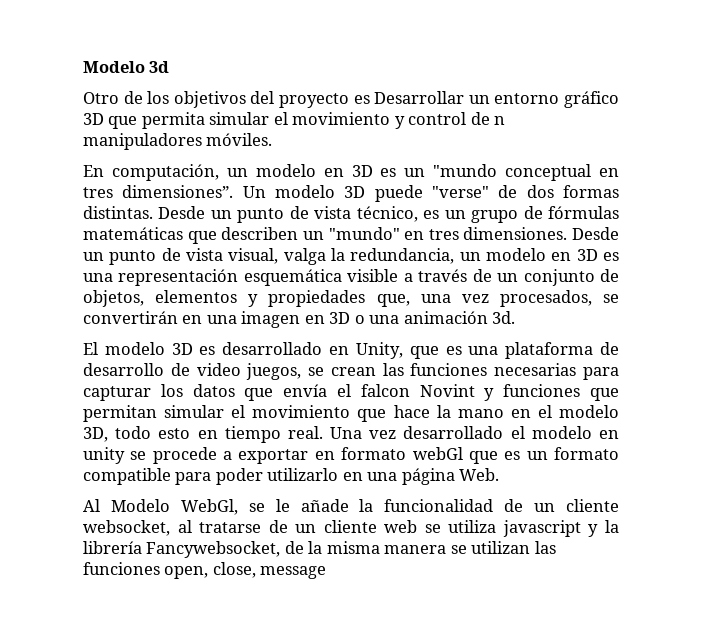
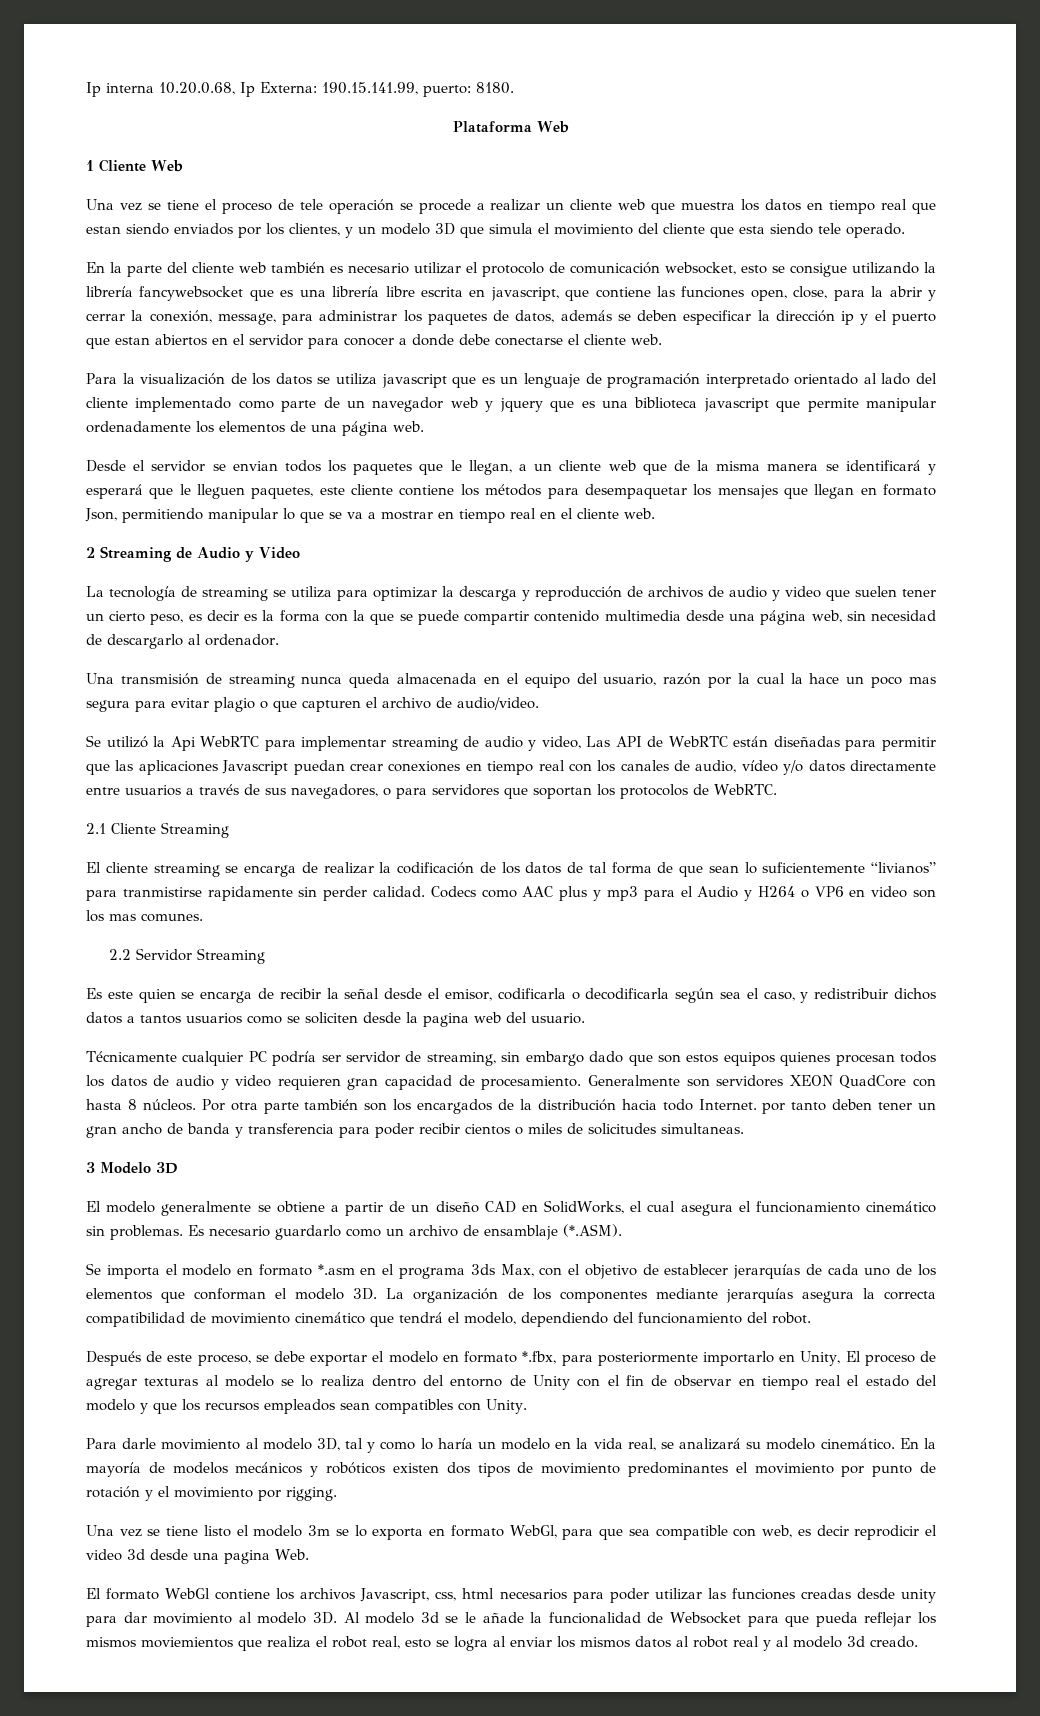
[83,61,170,73] [83,91,620,108] [83,112,506,129] [83,133,273,150] [83,164,619,181] [83,185,619,202] [83,206,619,223] [83,227,619,244] [83,248,619,265] [83,269,620,286] [83,290,619,307] [83,311,516,328] [83,342,619,359] [83,363,619,380] [83,384,619,401] [83,405,620,422] [83,426,619,443] [83,447,620,464] [83,468,500,485] [83,499,238,515] Modelo 3d // Otro de los objetivos del proyecto es Desarrollar un entorno gráfico 3D que permita simular el movimiento y control de n manipuladores móviles. // En computación, un modelo en 3D es un "mundo conceptual en tres dimensiones”. Un modelo 3D puede "verse" de dos formas distintas. Desde un punto de vista técnico, es un grupo de fórmulas matemáticas que describen un "mundo" en tres dimensiones. Desde un punto de vista visual, valga la redundancia, un modelo en 3D es una representación esquemática visible a través de un conjunto de objetos, elementos y propiedades que, una vez procesados, se convertirán en una imagen en 3D o una animación 3d. // El modelo 3D es desarrollado en Unity, que es una plataforma de desarrollo de video juegos, se crean las funciones necesarias para capturar los datos que envía el falcon Novint y funciones que permitan simular el movimiento que hace la mano en el modelo 3D, todo esto en tiempo real. Una vez desarrollado el modelo en unity se procede a exportar en formato webGl que es un formato compatible para poder utilizarlo en una página Web. // Al Modelo WebGl, -> [86,82,514,97] [453,121,570,133] [86,159,183,172] [86,199,936,214] [86,223,905,238] [86,262,936,277] [86,286,937,301] [86,310,937,325] [86,334,662,349] [86,373,937,388] [86,397,936,412] [86,421,424,436] [86,460,936,475] [86,484,937,499] [85,508,655,523] [86,546,300,562] [86,586,936,601] [86,610,936,625] [86,634,279,649] [86,673,937,688] [86,697,539,712] [86,735,937,751] [86,760,937,775] [86,784,777,799] [86,822,229,838] [86,862,936,877] [86,886,937,901] [86,910,203,922] [108,948,265,964] [86,988,937,1003] [86,1012,585,1027] [86,1051,936,1066] [86,1075,936,1090] [86,1099,936,1114] [86,1123,744,1138] [86,1162,178,1174] [86,1200,936,1216] [86,1224,622,1240] [86,1263,936,1279] [86,1288,937,1303] [86,1312,811,1327] [86,1351,936,1366] [86,1375,937,1390] [86,1399,527,1414] [86,1438,936,1453] [86,1462,936,1477] [86,1486,337,1501] [86,1525,938,1540] [86,1549,309,1564] [86,1588,936,1603] [86,1612,439,1627] Ip interna 10.20.0.68, Ip Externa: 190.15.141.99, puerto: 8180. // Plataforma Web // 1 Cliente Web // Una vez se tiene el proceso de tele operación se procede a realizar un cliente web que muestra los datos en tiempo real que estan siendo enviados por los clientes, y un modelo 3D que simula el movimiento del cliente que esta siendo tele operado. // En la parte del cliente web también es necesario utilizar el protocolo de comunicación websocket, esto se consigue utilizando la librería fancywebsocket que es una librería libre escrita en javascript, que contiene las funciones open, close, para la abrir y cerrar la conexión, message, para administrar los paquetes de datos, además se deben especificar la dirección ip y el puerto que estan abiertos en el servidor para conocer a donde debe conectarse el cliente web. // Para la visualización de los datos se utiliza javascript que es un lenguaje de programación interpretado orientado al lado del cliente implementado como parte de un navegador web y jquery que es una biblioteca javascript que permite manipular ordenadamente los elementos de una página web. // Desde el servidor se envian todos los paquetes que le llegan, a un cliente web que de la misma manera se identificará y esperará que le lleguen paquetes, este cliente contiene los métodos para desempaquetar los mensajes que llegan en formato Json, permitiendo manipular lo que se va a mostrar en tiempo real en el cliente web. // 2 Streaming de Audio y Video // La tecnología de streaming se utiliza para optimizar la descarga y reproducción de archivos de audio y video que suelen tener un cierto peso, es decir es la forma con la que se puede compartir contenido multimedia desde una página web, sin necesidad de descargarlo al ordenador. // Una transmisión de streaming nunca queda almacenada en el equipo del usuario, razón por la cual la hace un poco mas segura para evitar plagio o que capturen el archivo de audio/video. // Se utilizó la Api WebRTC para implementar streaming de audio y video, Las API de WebRTC están diseñadas para permitir que las aplicaciones Javascript puedan crear conexiones en tiempo real con los canales de audio, vídeo y/o datos directamente entre usuarios a través de sus navegadores, o para servidores que soportan los protocolos de WebRTC. // 2.1 Cliente Streaming // El cliente streaming se encarga de realizar la codificación de los datos de tal forma de que sean lo suficientemente “livianos” para tranmistirse rapidamente sin perder calidad. Codecs como AAC plus y mp3 para el Audio y H264 o VP6 en video son los mas comunes. // 2.2 Servidor Streaming // Es este quien se encarga de recibir la señal desde el emisor, codificarla o decodificarla según sea el caso, y redistribuir dichos datos a tantos usuarios como se soliciten desde la pagina web del usuario. // Técnicamente cualquier PC podría ser servidor de streaming, sin embargo dado que son estos equipos quienes procesan todos los datos de audio y video requieren gran capacidad de procesamiento. Generalmente son servidores XEON QuadCore con hasta 8 núcleos. Por otra parte también son los encargados de la distribución hacia todo Internet. por tanto deben tener un gran ancho de banda y transferencia para poder recibir cientos o miles de solicitudes simultaneas. // 3 Modelo 3D // El modelo generalmente se obtiene a partir de un diseño CAD en SolidWorks, el cual asegura el funcionamiento cinemático sin problemas. Es necesario guardarlo como un archivo de ensamblaje (*.ASM). // Se importa el modelo en formato *.asm en el programa 3ds Max, con el objetivo de establecer jerarquías de cada uno de los elementos que conforman el modelo 3D. La organización de los componentes mediante jerarquías asegura la correcta compatibilidad de movimiento cinemático que tendrá el modelo, dependiendo del funcionamiento del robot. // Después de este proceso, se debe exportar el modelo en formato *.fbx, para posteriormente importarlo en Unity, El proceso de agregar texturas al modelo se lo realiza dentro del entorno de Unity con el fin de observar en tiempo real el estado del modelo y que los recursos empleados sean compatibles con Unity. // Para darle movimiento al modelo 3D, tal y como lo haría un modelo en la vida real, se analizará su modelo cinemático. En la mayoría de modelos mecánicos y robóticos existen dos tipos de movimiento predominantes el movimiento por punto de rotación y el movimiento por rigging. // Una vez se tiene listo el modelo 3m se lo exporta en formato WebGl, para que sea compatible con web, es decir reprodicir el video 3d desde una pagina Web. // El formato WebGl contiene los archivos Javascript, css, html necesarios para poder utilizar las funciones creadas desde unity para dar movimiento al modelo 3D. Al modelo 3d
[534,499,619,512] [83,520,619,537] [83,541,556,558] [83,562,327,579] un cliente websocket, al tratarse de un cliente web se utiliza javascript y la librería Fancywebsocket, de la misma manera se utilizan las funciones open, close, message -> [670,1612,936,1627] [86,1636,918,1651] Websocket para que pueda reflejar los mismos moviemientos que realiza el robot real, esto se logra al enviar los mismos datos al robot real y al modelo 3d creado.

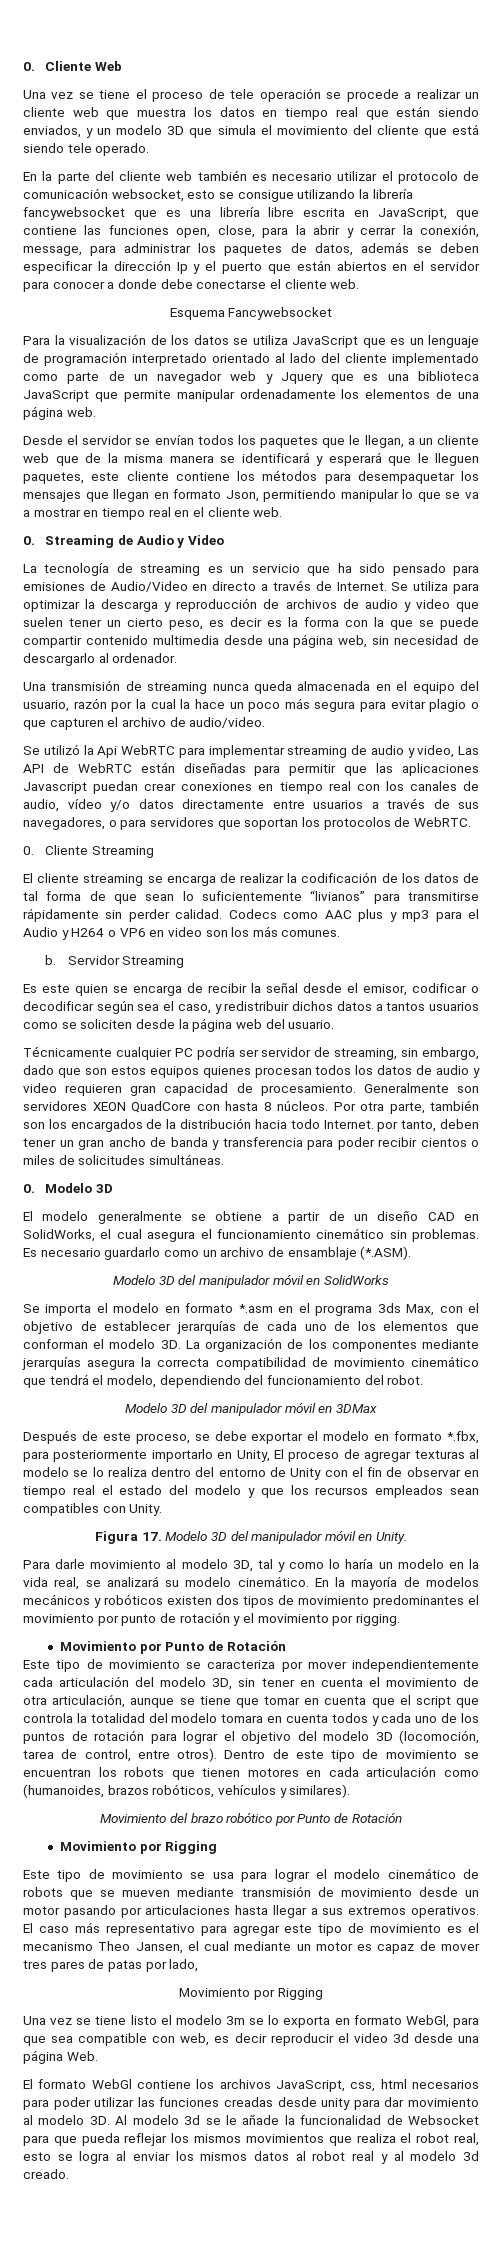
[86,82,514,97] [453,121,570,133] [86,160,94,171] Ip interna 10.20.0.68, Ip Externa: 190.15.141.99, puerto: 8180. // Plataforma Web // 1 -> [23,62,35,71] 0.
[86,223,340,238] estan siendo enviados por los clientes, -> [396,106,480,117] [23,125,81,138] están siendo enviados,
[739,226,765,234] esta -> [452,124,479,135] está
[490,287,559,301] javascript, -> [378,208,448,220] JavaScript,
[841,311,855,325] ip -> [176,262,188,274] Ip
[115,337,150,345] estan -> [296,260,331,271] están
(662, 339) none -> [169,307,333,320] // Esquema Fancywebsocket
[381,374,447,388] javascript -> [292,336,358,348] JavaScript
[499,398,543,412] jquery -> [280,372,323,384] Jquery
[703,398,769,412] javascript -> [23,390,89,402] JavaScript
[232,461,278,471] envian -> [154,435,194,445] envían
[86,547,95,558] 2 -> [23,536,35,545] 0.
[273,590,286,597] se -> [207,563,479,576] [23,580,409,592] es un servicio que ha sido pensado para emisiones de Audio/Video en directo a través de Internet. Se
[909,677,937,684] mas -> [284,698,310,709] más
[86,823,106,834] 2.1 -> [23,846,34,855] 0.
[122,886,293,901] tranmistirse rapidamente -> [407,892,479,901] [23,908,99,922] transmitirse rápidamente
[109,914,136,921] mas -> [252,926,278,937] más
[108,949,131,960] 2.2 -> [45,955,57,965] b.
[497,988,670,1000] codificarla o decodificarla -> [412,983,479,993] [23,1001,94,1011] codificar o decodificar
[423,1013,469,1027] pagina -> [192,1018,233,1032] página
[525,1051,584,1066] embargo -> [422,1047,480,1060] embargo,
[263,1102,299,1114] parte -> [389,1102,425,1114] parte,
[791,1102,827,1111] tanto -> [401,1120,437,1132] tanto,
[661,1123,744,1134] [86,1162,95,1173] simultaneas. // 3 -> [148,1154,224,1165] [23,1184,35,1193] simultáneas. // 0.
(622, 1230) none -> [113,1274,389,1288] // Modelo 3D del manipulador móvil en SolidWorks
(811, 1318) none -> [125,1402,377,1416] // Modelo 3D del manipulador móvil en 3DMax
(527, 1406) none -> [94,1530,408,1544] // Figura 17. Modelo 3D del manipulador móvil en Unity.
(337, 1494) none -> [60,1641,286,1654] [23,1659,479,1672] [23,1676,479,1690] [23,1694,480,1708] [23,1713,480,1726] [23,1730,479,1744] [23,1748,479,1762] [23,1766,479,1780] [23,1784,351,1798] [100,1812,402,1826] [60,1841,218,1854] [23,1868,480,1882] [23,1886,479,1900] [23,1905,479,1918] [23,1922,480,1936] [23,1941,480,1954] [23,1959,199,1972] [179,1988,323,2000] // Movimiento por Punto de Rotación // Este tipo de movimiento se caracteriza por mover independientemente cada articulación del modelo 3D, sin tener en cuenta el movimiento de otra articulación, aunque se tiene que tomar en cuenta que el script que controla la totalidad del modelo tomara en cuenta todos y cada uno de los puntos de rotación para lograr el objetivo del modelo 3D (locomoción, tarea de control, entre otros). Dentro de este tipo de movimiento se encuentran los robots que tienen motores en cada articulación como (humanoides, brazos robóticos, vehículos y similares). // Movimiento del brazo robótico por Punto de Rotación // Movimiento por Rigging // Este tipo de movimiento se usa para lograr el modelo cinemático de robots que se mueven mediante transmisión de movimiento desde un motor pasando por articulaciones hasta llegar a sus extremos operativos. El caso más representativo para agregar este tipo de movimiento es el mecanismo Theo Jansen, el cual mediante un motor es capaz de mover tres pares de patas por lado, // Movimiento por Rigging
[854,1525,920,1540] reprodicir -> [270,2033,334,2046] reproducir
[224,1550,270,1564] pagina -> [23,2050,63,2064] página
[360,1588,430,1603] Javascript, -> [276,2080,345,2092] JavaScript,
[141,1637,233,1648] moviemientos -> [245,2134,324,2143] movimientos

